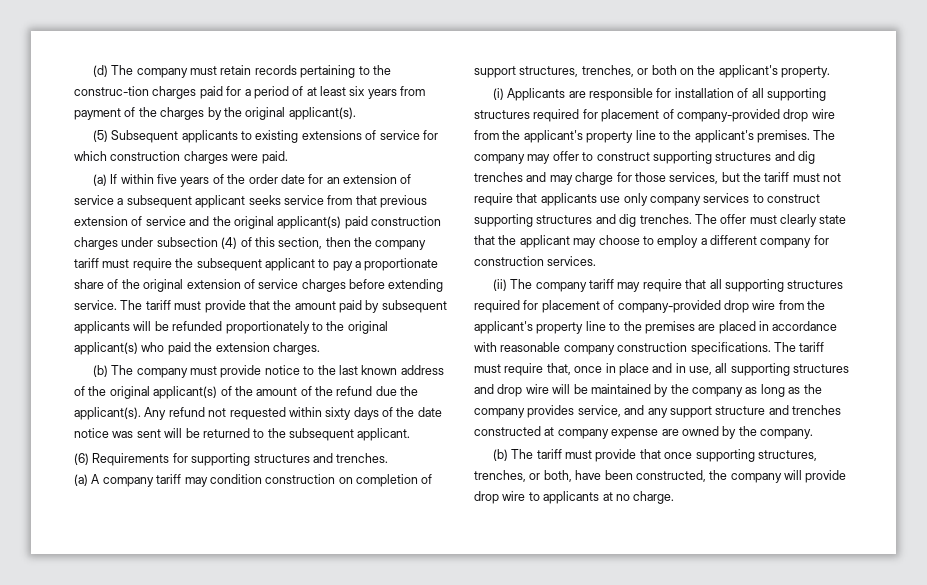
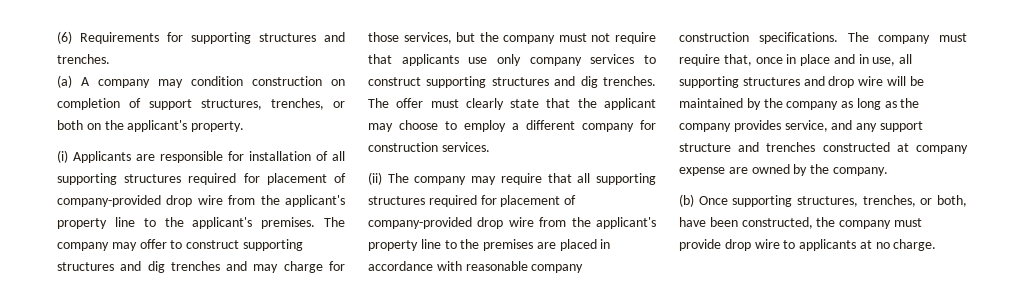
[92,65,391,78] [74,86,426,99] [74,107,356,120] [92,130,438,143] [74,151,288,164] [92,174,412,187] [74,195,427,208] [74,216,441,229] [74,237,427,250] [74,258,439,271] [74,279,444,292] [74,300,447,313] [74,321,388,334] [74,342,320,355] [92,365,444,378] [74,386,419,399] [74,407,442,420] [74,428,411,441] (d) The company must retain records pertaining to the construc-tion charges paid for a period of at least six years from payment of the charges by the original applicant(s). // (5) Subsequent applicants to existing extensions of service for which construction charges were paid. // (a) If within five years of the order date for an extension of service a subsequent applicant seeks service from that previous extension of service and the original applicant(s) paid construction charges under subsection (4) of this section, then the company tariff must require the subsequent applicant to pay a proportionate share of the original extension of service charges before extending service. The tariff must provide that the amount paid by subsequent applicants will be refunded proportionately to the original applicant(s) who paid the extension charges. // (b) The company must provide notice to the last known address of the original applicant(s) of the amount of the refund due the applicant(s). Any refund not requested within sixty days of the date notice was sent will be returned to the subsequent applicant. // -> (57, 37) none
[156,474,182,484] tariff -> (150, 83) none
[764,172,790,182] tariff -> [503,35,556,44] company
[589,279,615,289] tariff -> (467, 180) none
[799,342,825,352] tariff -> [878,35,931,44] company
[511,449,693,462] The tariff must provide that once -> [698,196,728,205] Once
[784,470,802,480] will -> [893,218,922,227] must

